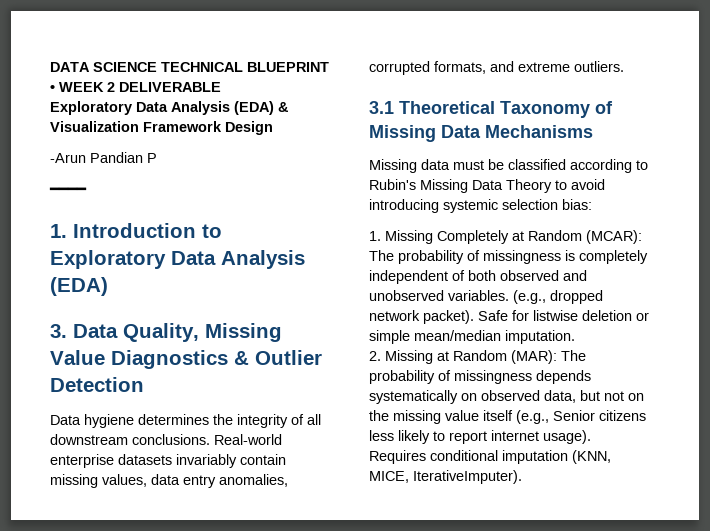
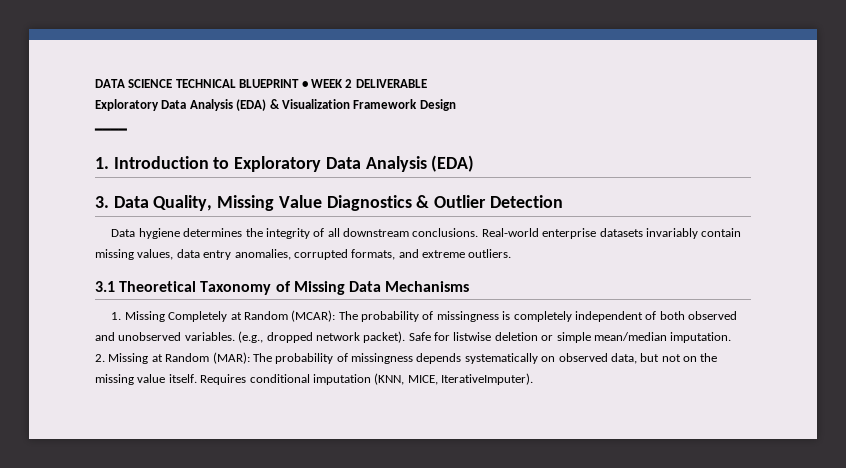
[50,152,157,163] // -Arun Pandian P -> (456, 105) none
[369,159,648,173] [369,179,605,193] [369,199,592,213] // Missing data must be classified according to Rubin's Missing Data Theory to avoid introducing systemic selection bias: -> (470, 286) none
[483,410,646,424] [369,430,591,444] itself (e.g., Senior citizens less likely to report internet usage). -> [168,374,197,383] itself.

